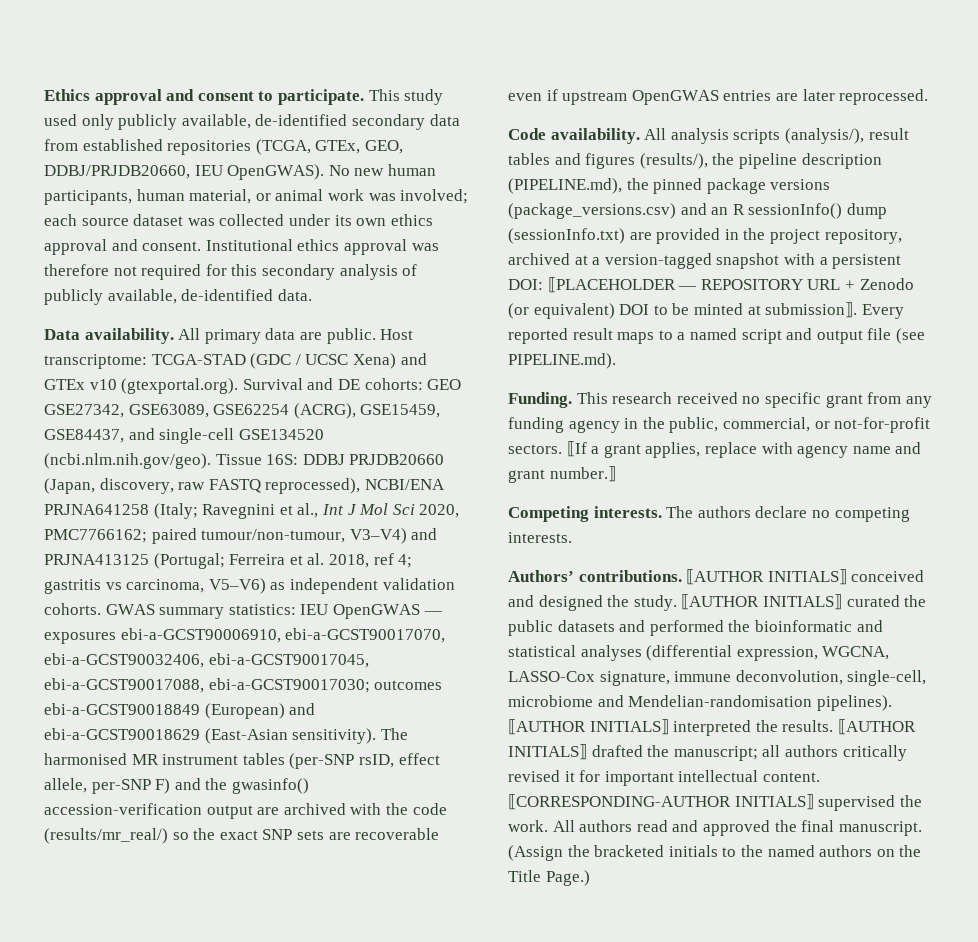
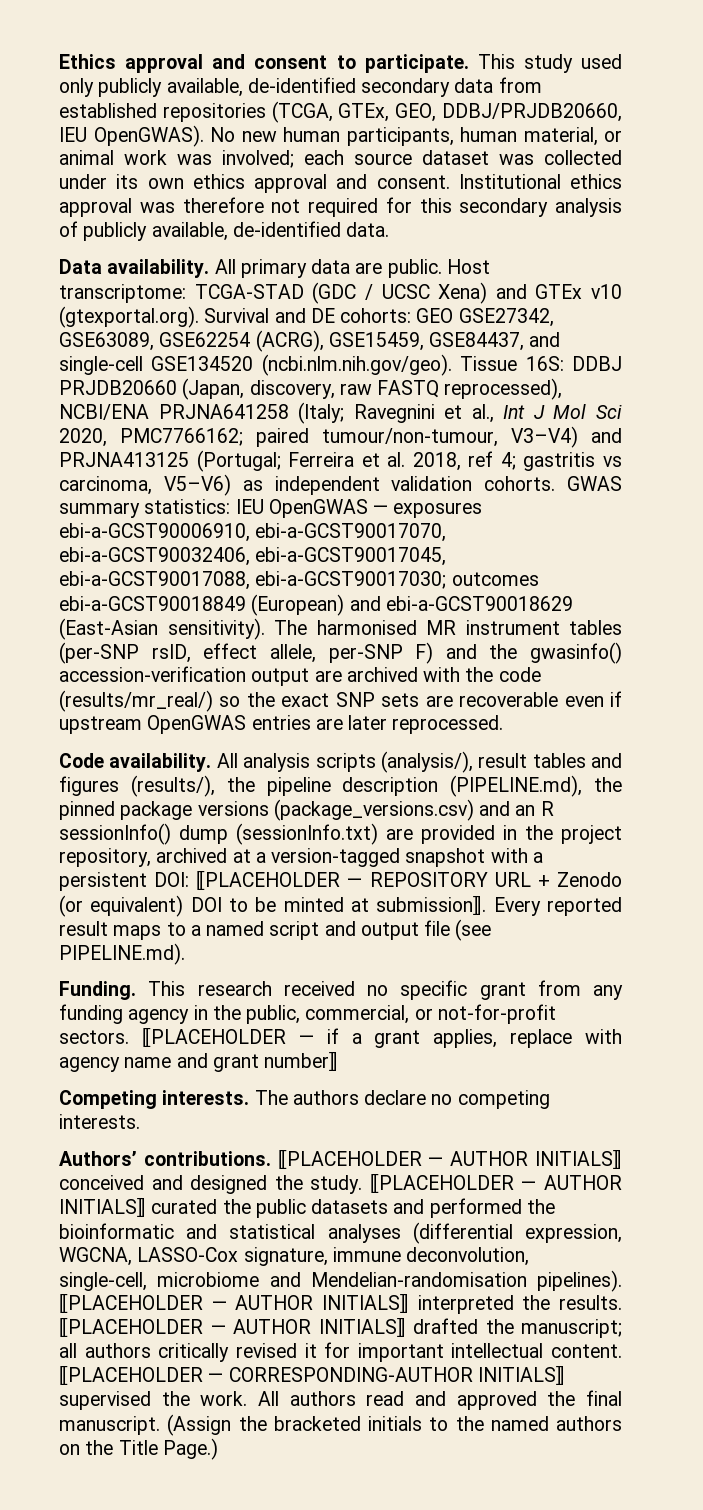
[566,441,587,457] ⟦If -> [141,1028,339,1047] ⟦PLACEHOLDER — if
[549,466,616,482] number.⟧ -> [264,1052,339,1071] number⟧
[686,569,765,585] ⟦AUTHOR -> [277,1150,529,1169] ⟦PLACEHOLDER — AUTHOR
[681,594,760,610] ⟦AUTHOR -> [369,1174,622,1193] ⟦PLACEHOLDER — AUTHOR
[508,719,586,735] ⟦AUTHOR -> [59,1294,314,1313] ⟦PLACEHOLDER — AUTHOR
[837,719,916,735] ⟦AUTHOR -> [59,1318,311,1337] ⟦PLACEHOLDER — AUTHOR
[508,794,731,810] ⟦CORRESPONDING-AUTHOR -> [59,1366,473,1385] ⟦PLACEHOLDER — CORRESPONDING-AUTHOR

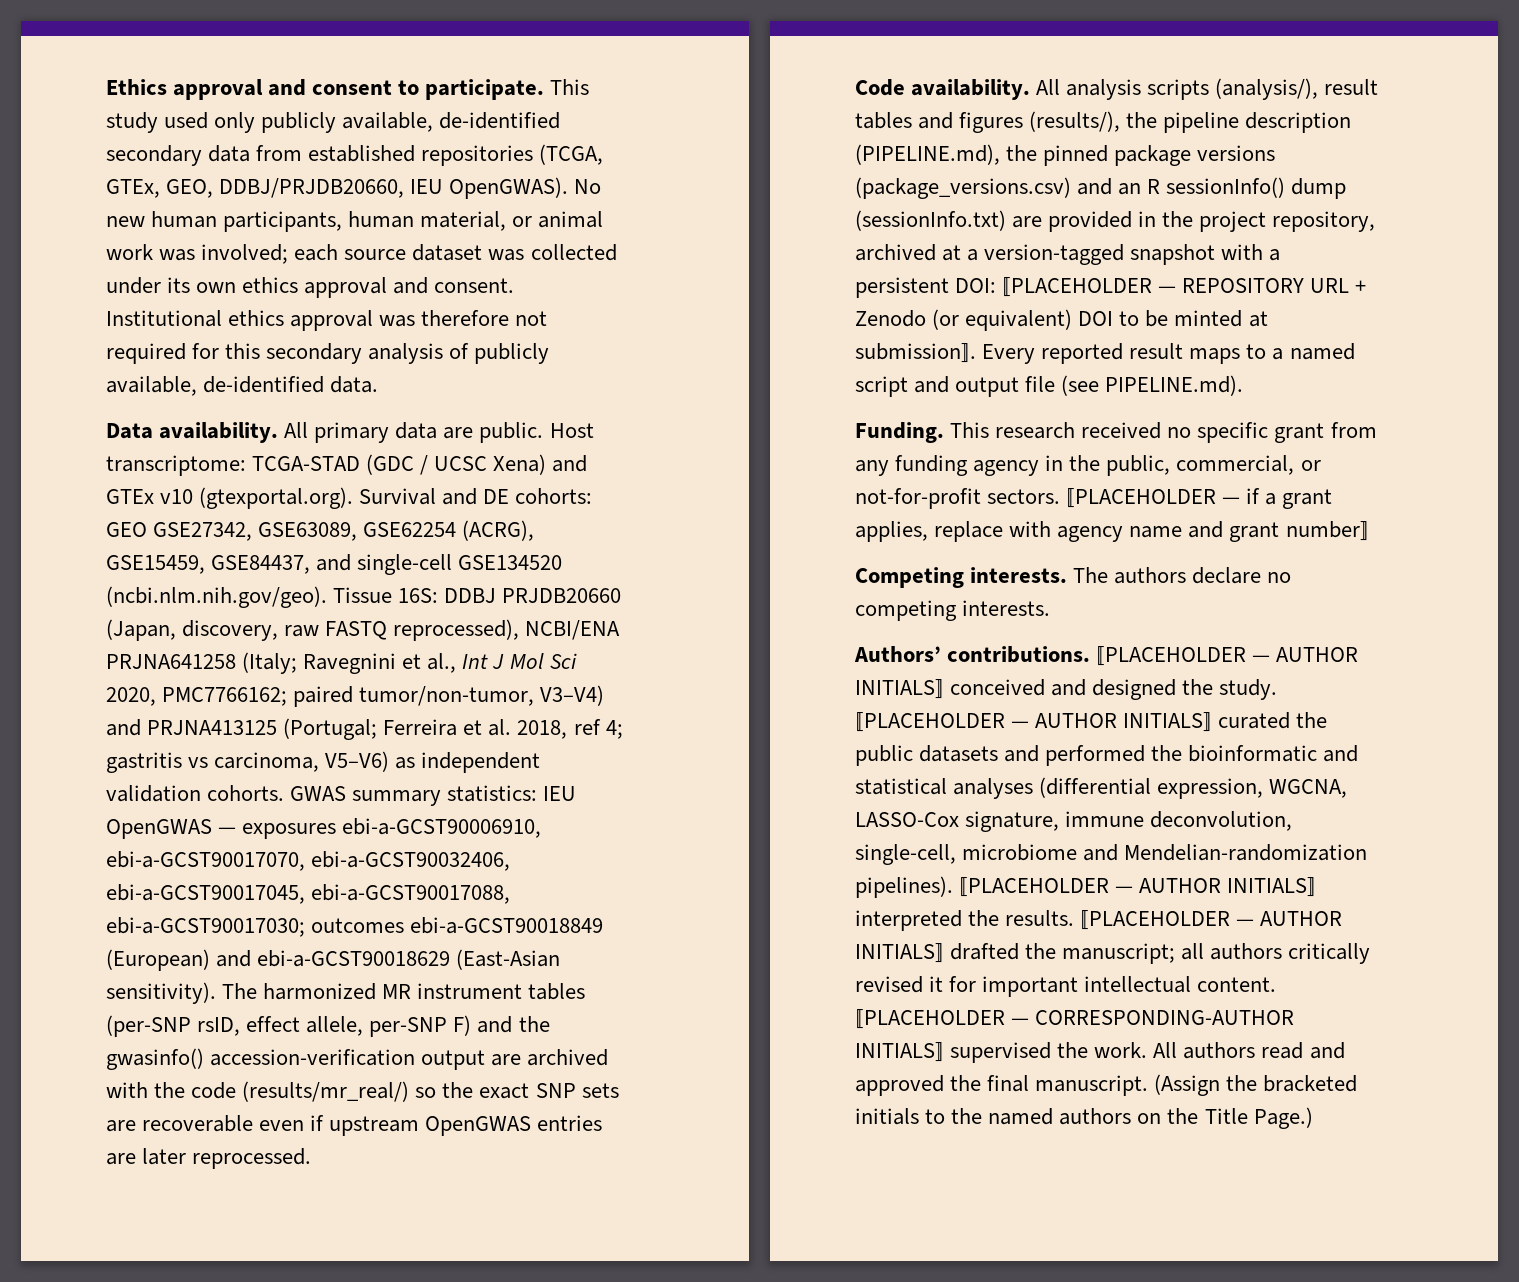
[322,428,498,447] tumour/non-tumour, -> [359,686,535,706] tumor/non-tumor,
[316,620,417,635] harmonised -> [263,983,377,1000] harmonized
[310,1272,527,1287] Mendelian-randomisation -> [1124,844,1368,861] Mendelian-randomization

